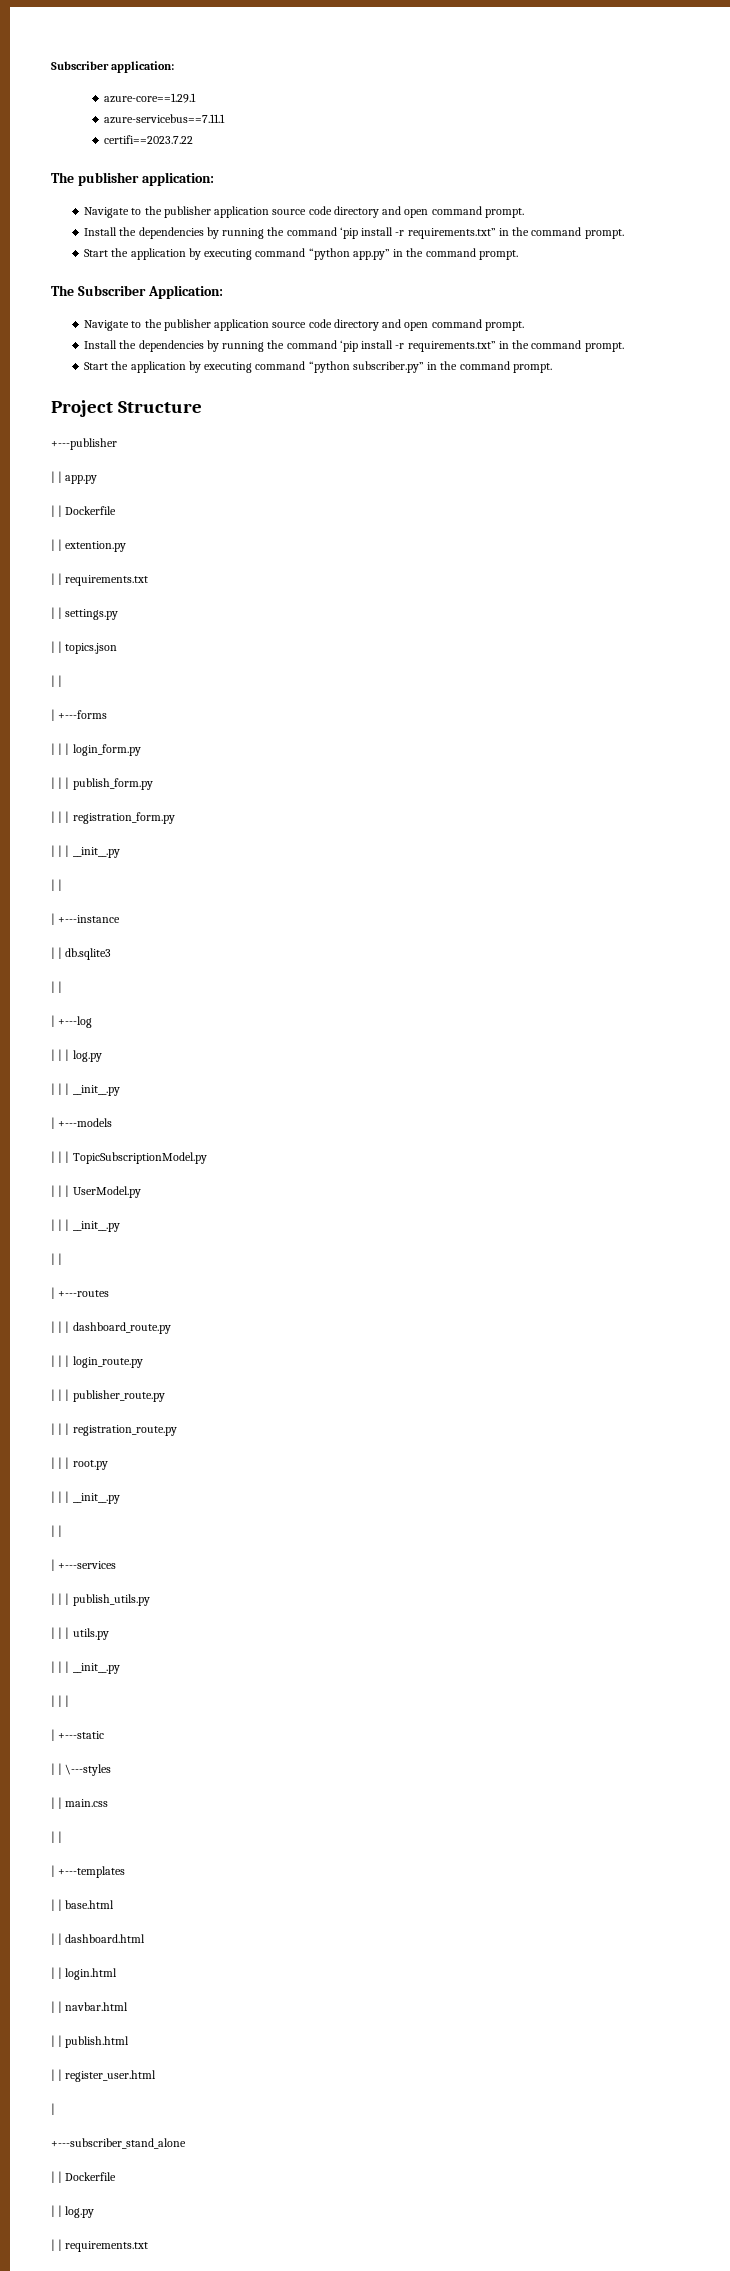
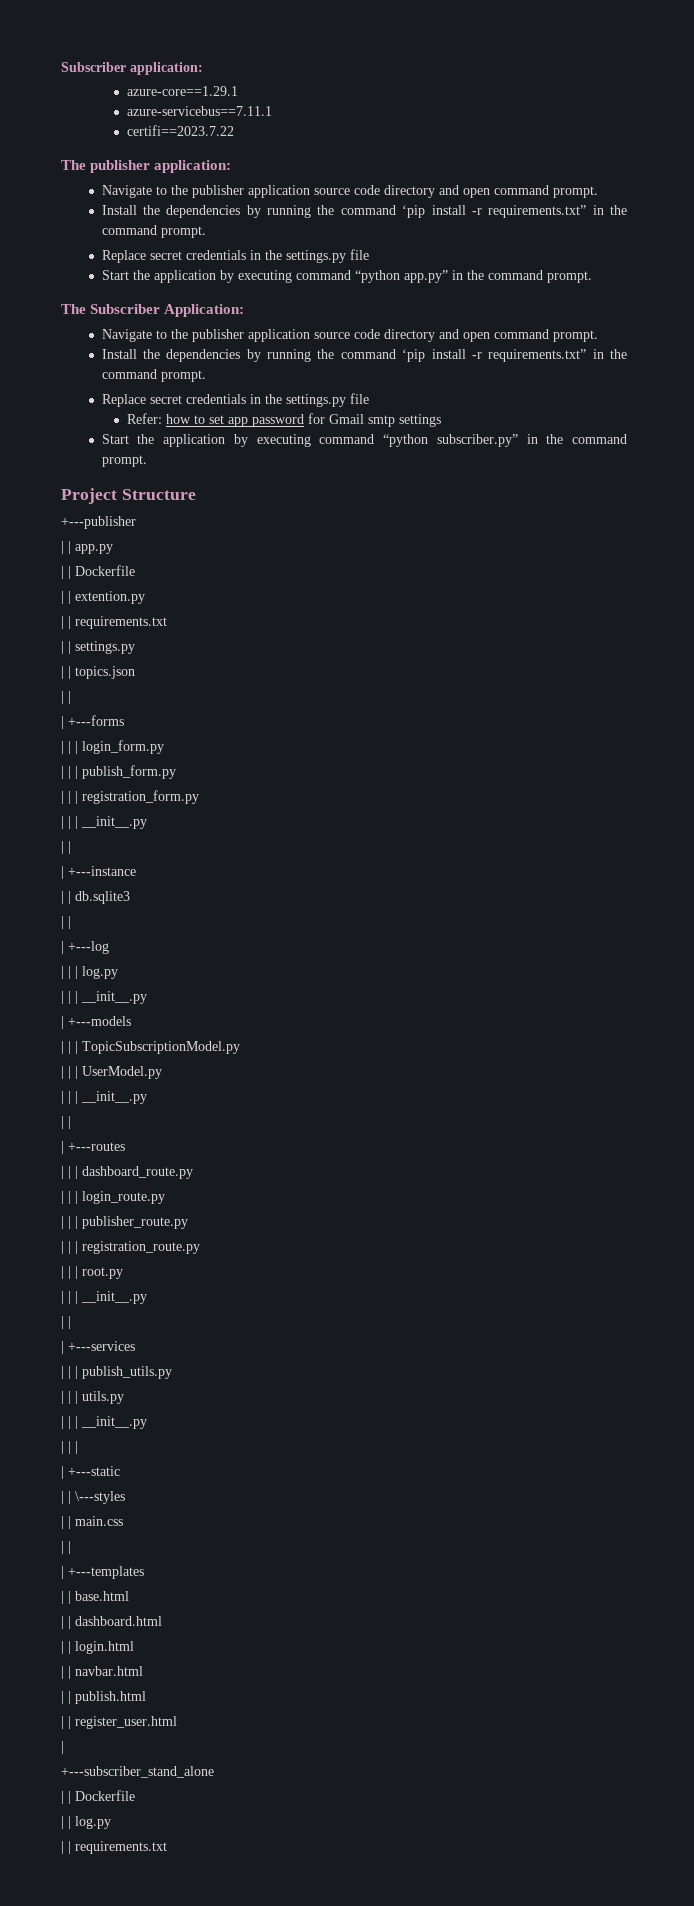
(624, 234) none -> [101,249,369,263] // Replace secret credentials in the settings.py file
(624, 347) none -> [101,393,369,407] [126,413,441,427] // Replace secret credentials in the settings.py file // Refer: how to set app password for Gmail smtp settings

